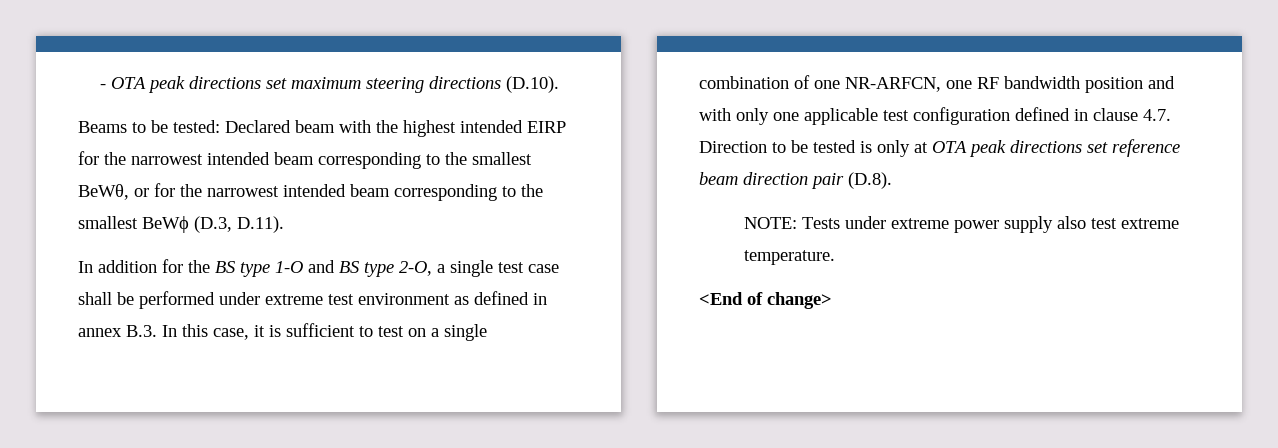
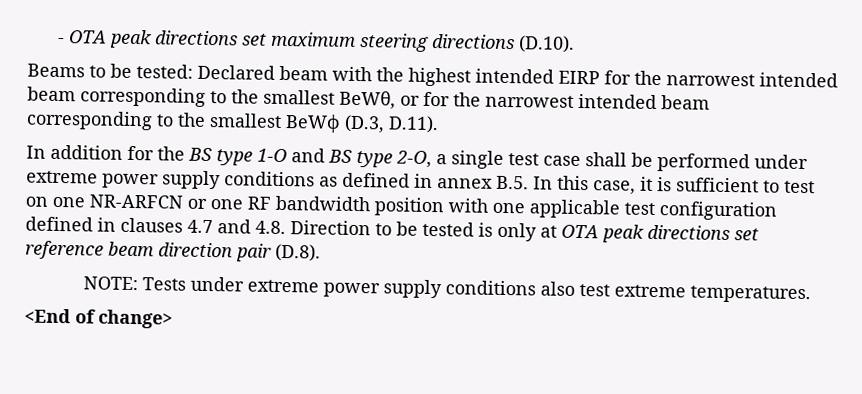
[328,293,450,305] test environment -> [102,170,315,190] power supply conditions
[126,325,157,337] B.3. -> [496,175,529,190] B.5.
[431,324,487,341] [699,75,941,92] a single combination of one NR-ARFCN, -> [52,194,207,209] one NR-ARFCN or
[1148,76,1175,89] [699,108,769,125] and with only -> [448,198,488,213] with
[1093,108,1171,121] clause 4.7. -> [120,217,286,235] clauses 4.7 and 4.8.
(1053, 224) none -> [445,280,537,296] conditions
[743,250,835,265] temperature. -> [690,285,812,304] temperatures.

